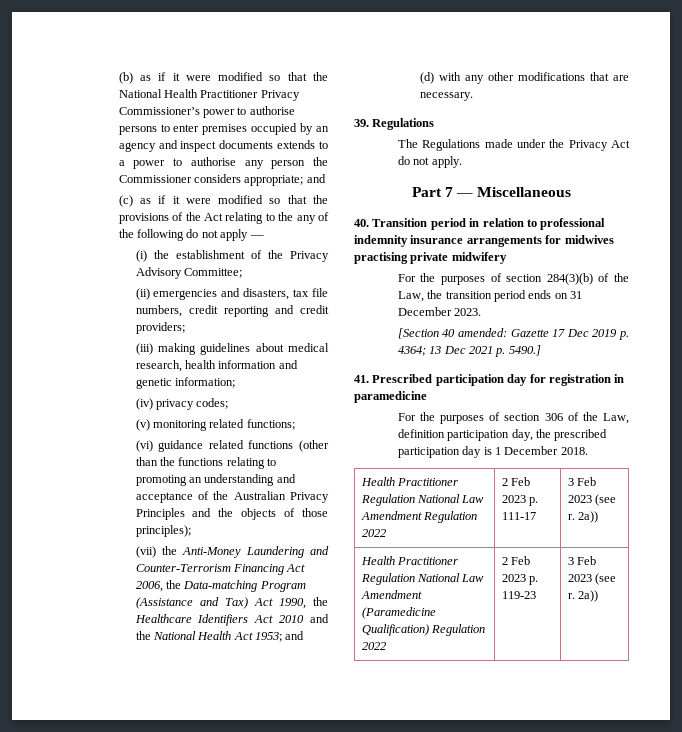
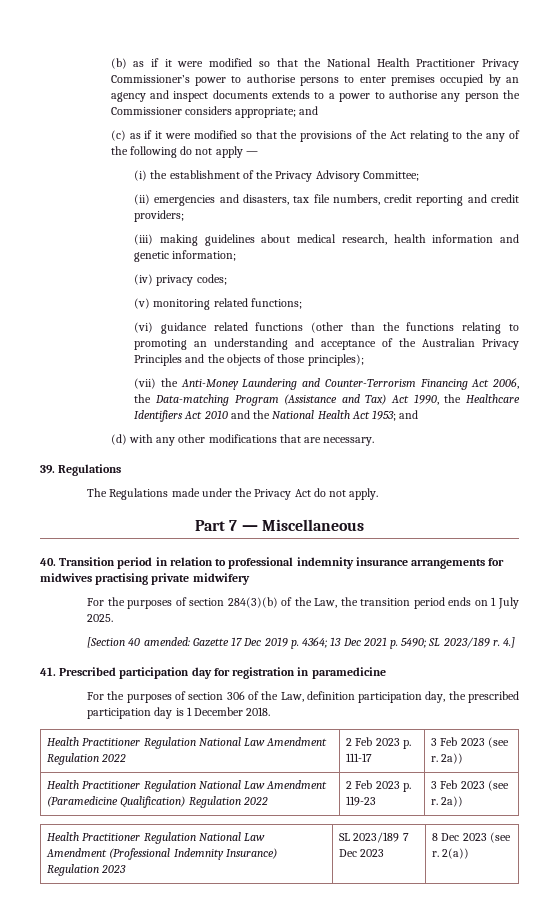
[570,291,583,299] [397,307,482,316] 31 December 2023. -> [491,597,519,609] [87,614,114,622] 1 July 2025.
[508,345,541,356] 5490.] -> [401,637,516,648] 5490; SL 2023/189 r. 4.]
(598, 596) none -> [47,832,266,844] [46,848,277,860] [47,864,127,876] [339,832,409,843] [339,849,385,857] [432,832,511,843] [432,848,470,859] // Health Practitioner Regulation National Law Amendment (Professional Indemnity Insurance) Regulation 2023 | SL 2023/189 7 Dec 2023 | 8 Dec 2023 (see r. 2(a))

